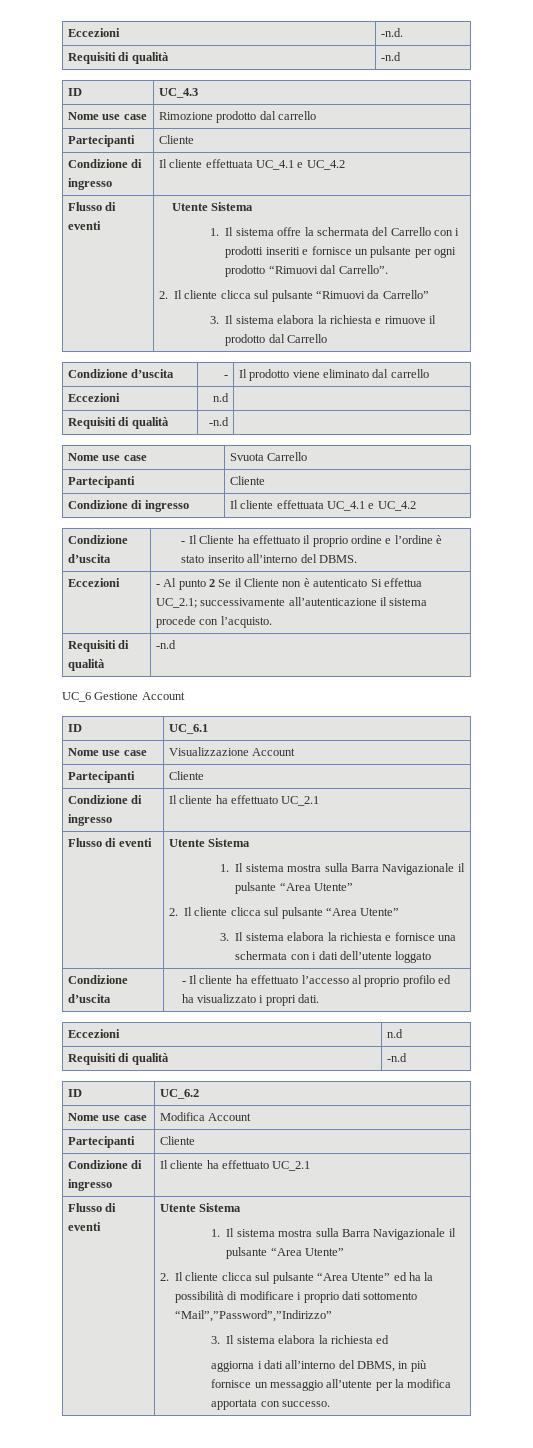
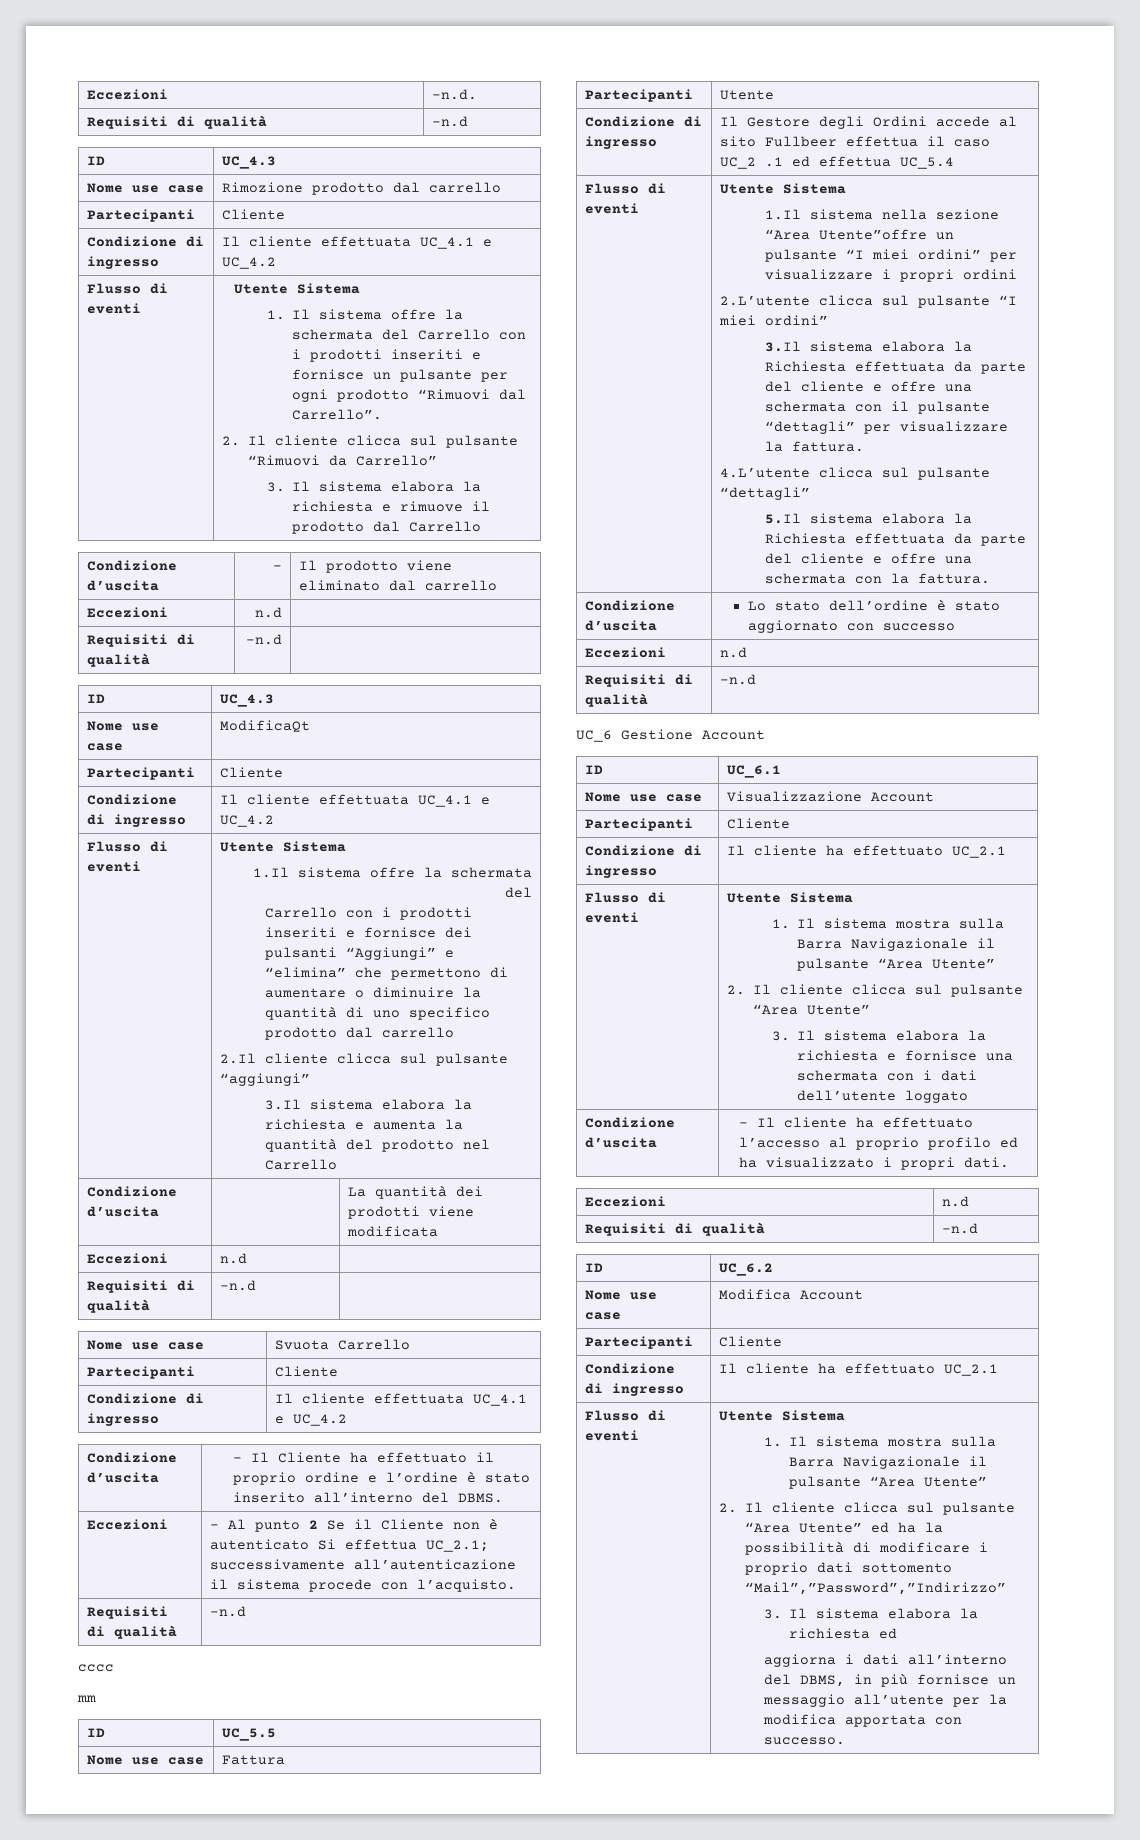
(230, 421) none -> [87,694,106,703] [220,694,275,707] [87,721,160,731] [87,743,124,751] [220,720,311,732] [87,767,196,780] [220,767,284,778] [87,794,178,805] [87,814,187,827] [220,794,491,807] [220,815,275,827] [87,841,169,852] [87,861,142,872] [220,841,347,852] [252,867,532,878] [504,887,532,898] [264,907,472,920] [264,927,472,938] [264,947,454,960] [264,967,508,980] [264,987,481,998] [264,1006,490,1020] [264,1027,454,1040] [220,1053,509,1066] [220,1073,311,1086] [264,1099,472,1110] [264,1119,463,1130] [264,1138,490,1152] [264,1159,337,1170] [87,1186,178,1197] [87,1206,160,1217] [348,1185,484,1199] [348,1206,475,1219] [347,1226,439,1237] [87,1253,169,1264] [220,1253,248,1264] [87,1280,196,1293] [87,1299,151,1313] [220,1280,257,1291] // ID | UC_4.3 // Nome use case | ModificaQt // Partecipanti | Cliente // Condizione di ingresso | Il cliente effettuata UC_4.1 e UC_4.2 // Flusso di eventi | Utente Sistema // 1.Il sistema offre la schermata del // Carrello con i prodotti inseriti e fornisce dei pulsanti “Aggiungi” e “elimina” che permettono di aumentare o diminuire la quantità di uno specifico prodotto dal carrello // 2.Il cliente clicca sul pulsante “aggiungi” // 3.Il sistema elabora la richiesta e aumenta la quantità del prodotto nel Carrello // Condizione d’uscita | | La quantità dei prodotti viene modificata // Eccezioni | n.d | // Requisiti di qualità | -n.d |
(176, 644) none -> [78,1664,114,1672] [77,1695,96,1702] [87,1728,106,1737] [222,1728,277,1741] [87,1755,205,1765] [222,1755,286,1765] [585,89,694,102] [720,90,775,100] [585,116,703,127] [585,136,658,149] [720,116,1018,129] [720,136,991,147] [720,156,955,169] [585,183,667,194] [585,203,640,214] [720,183,847,194] [764,209,999,220] [764,229,954,240] [764,249,1017,262] [764,269,1017,282] [720,295,1018,308] [719,315,829,326] [764,341,972,352] [764,361,1026,374] [764,381,972,392] [764,401,990,414] [764,421,1008,434] [764,441,864,452] [720,467,991,480] [720,487,811,500] [764,513,972,524] [764,533,1026,546] [764,553,972,564] [764,573,990,584] [585,600,676,611] [585,620,658,631] [747,599,1000,611] [747,620,955,633] [585,647,667,658] [720,647,748,658] [585,674,694,687] [585,693,649,707] [720,674,757,685] // cccc // mm // ID | UC_5.5 // Nome use case | Fattura // Partecipanti | Utente // Condizione di ingresso | Il Gestore degli Ordini accede al sito Fullbeer effettua il caso UC_2 .1 ed effettua UC_5.4 // Flusso di eventi | Utente Sistema // 1.Il sistema nella sezione “Area Utente”offre un pulsante “I miei ordini” per visualizzare i propri ordini // 2.L’utente clicca sul pulsante “I miei ordini” // 3.Il sistema elabora la Richiesta effettuata da parte del cliente e offre una schermata con il pulsante “dettagli” per visualizzare la fattura. // 4.L’utente clicca sul pulsante “dettagli” // 5.Il sistema elabora la Richiesta effettuata da parte del cliente e offre una schermata con la fattura. // Condizione d’uscita | Lo stato dell’ordine è stato aggiornato con successo // Eccezioni | n.d // Requisiti di qualità | -n.d

